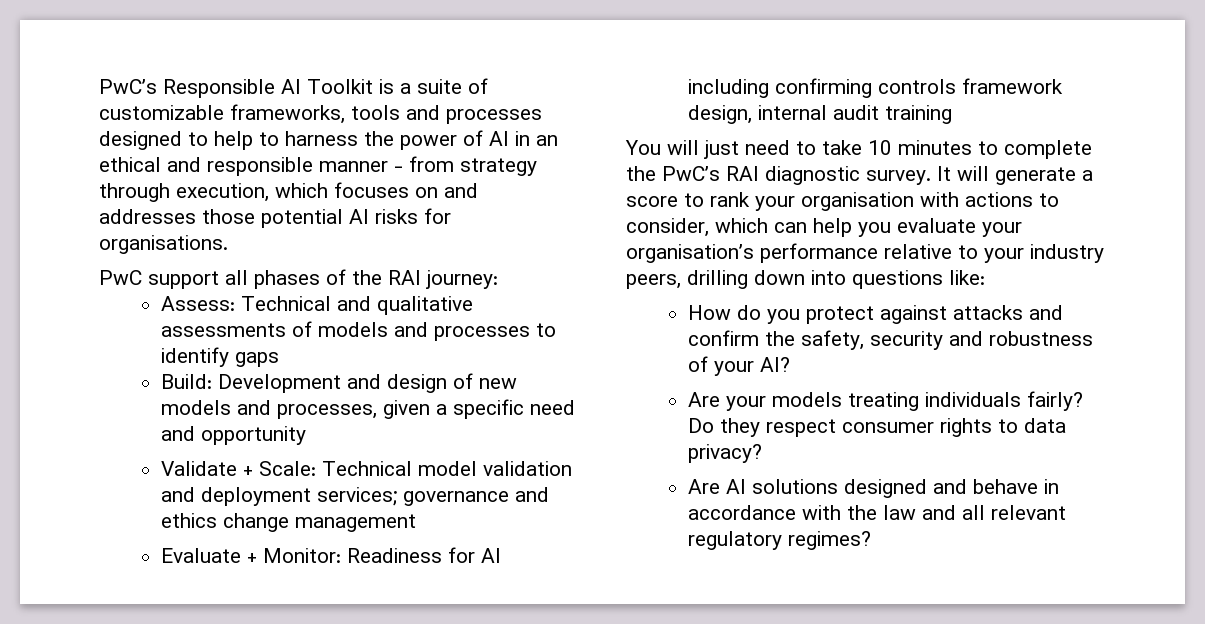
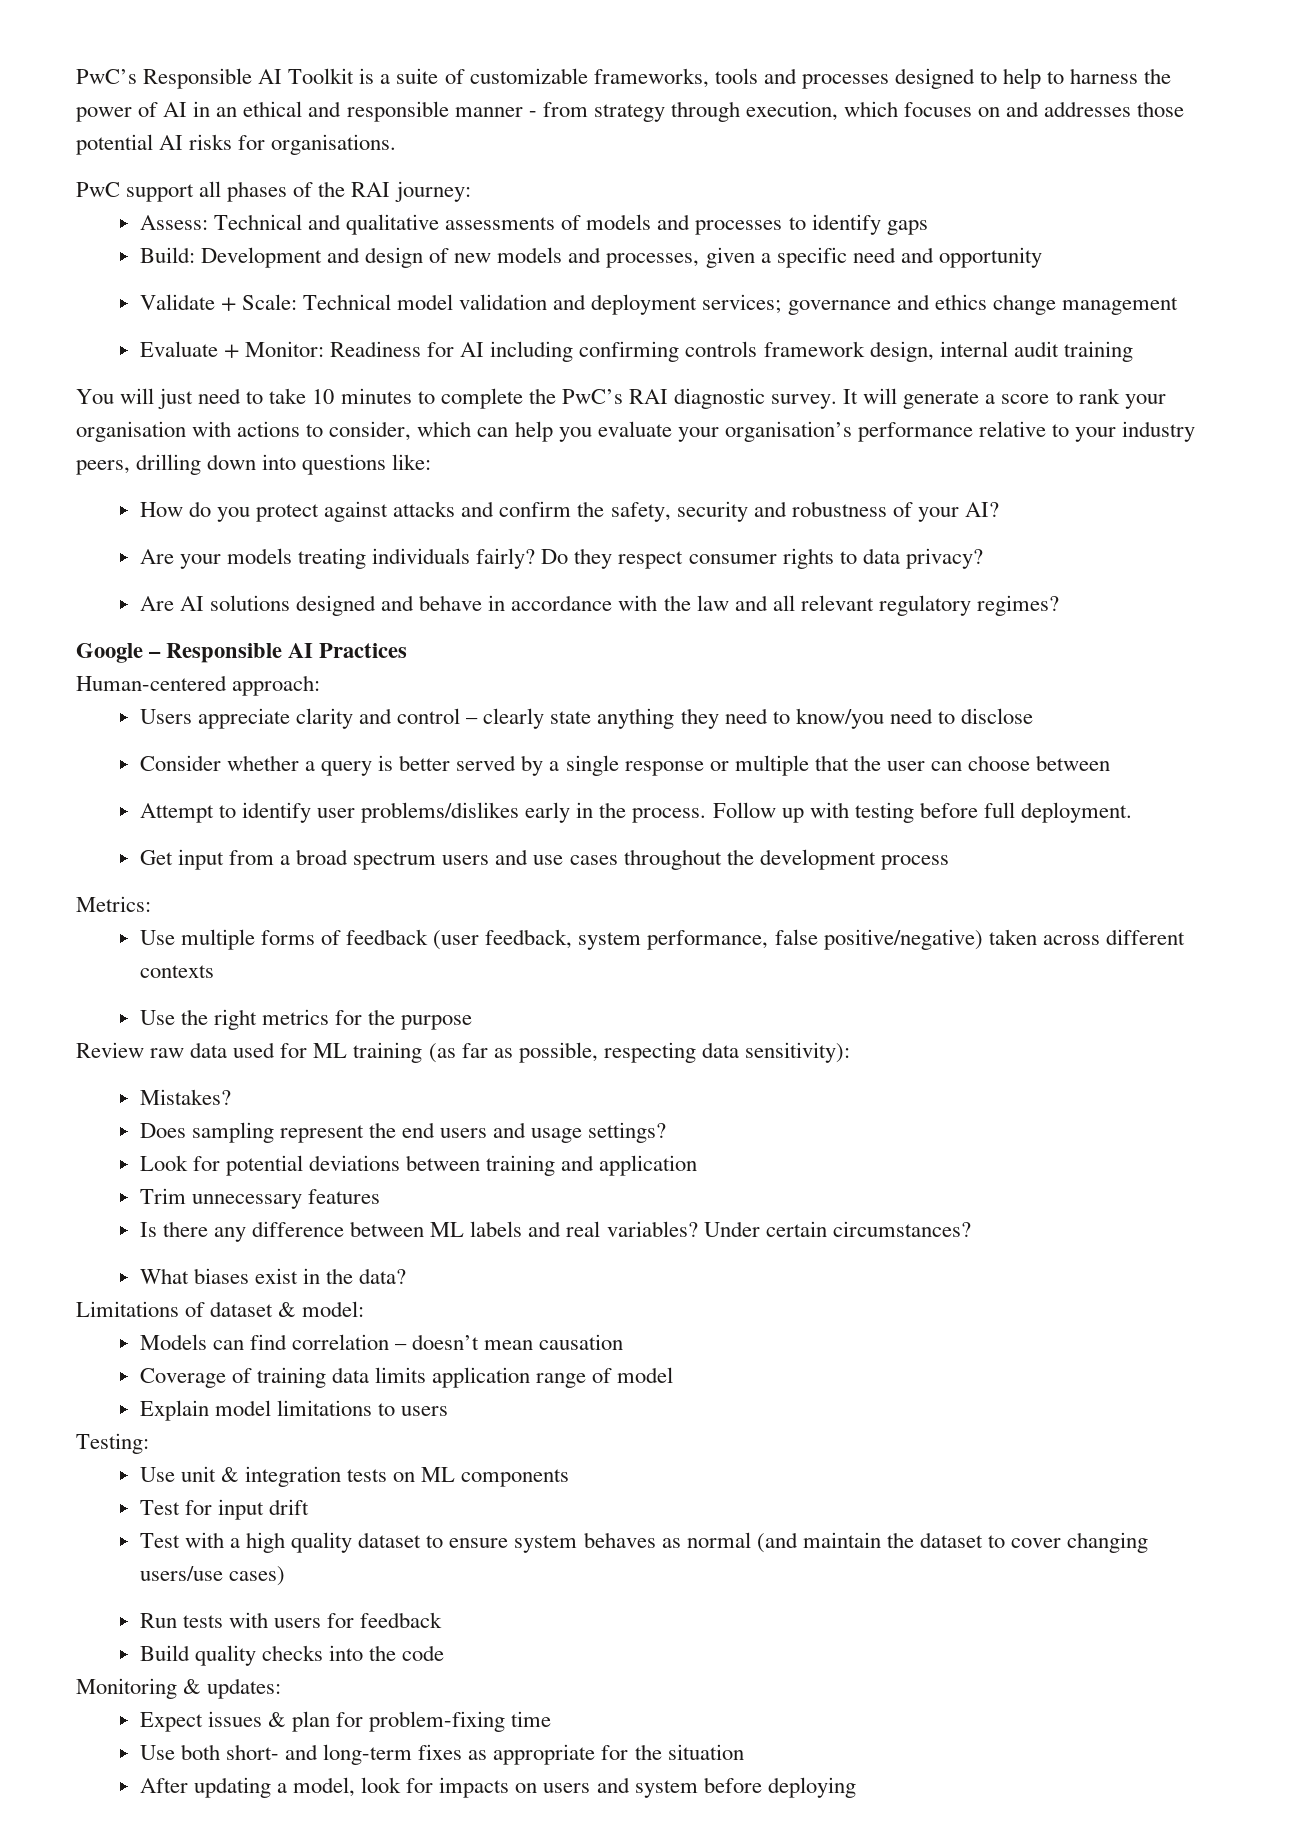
(871, 540) none -> [76,643,408,663] [76,675,321,696] [139,708,1033,729] [139,755,1111,776] [139,802,1132,823] [139,849,949,870] [76,896,151,912] [139,929,1185,950] [139,965,214,978] [139,1009,473,1030] [76,1042,850,1063] [139,1089,231,1105] [139,1122,667,1143] [139,1155,698,1176] [139,1188,381,1209] [139,1221,971,1242] [139,1268,407,1284] [76,1301,365,1317] [139,1334,624,1350] [139,1367,674,1388] [139,1400,449,1421] [76,1433,149,1454] [139,1466,570,1487] [139,1499,310,1520] [139,1532,1149,1553] [139,1566,285,1586] [139,1612,443,1628] [139,1645,445,1666] [76,1678,282,1699] [139,1711,552,1732] [139,1744,744,1765] [139,1777,856,1798] // Google – Responsible AI Practices // Human-centered approach: // Users appreciate clarity and control – clearly state anything they need to know/you need to disclose // Consider whether a query is better served by a single response or multiple that the user can choose between // Attempt to identify user problems/dislikes early in the process. Follow up with testing before full deployment. // Get input from a broad spectrum users and use cases throughout the development process // Metrics: // Use multiple forms of feedback (user feedback, system performance, false positive/negative) taken across different contexts // Use the right metrics for the purpose // Review raw data used for ML training (as far as possible, respecting data sensitivity): // Mistakes? // Does sampling represent the end users and usage settings? // Look for potential deviations between training and application // Trim unnecessary features // Is there any difference between ML labels and real variables? Under certain circumstances? // What biases exist in the data? // Limitations of dataset & model: // Models can find correlation – doesn’t mean causation // Coverage of training data limits application range of model // Explain model limitations to users // Testing: // Use unit & integration tests on ML components // Test for input drift // Test with a high quality dataset to ensure system behaves as normal (and maintain the dataset to cover changing users/use cases) // Run tests with users for feedback // Build quality checks into the code // Monitoring & updates: // Expect issues & plan for problem-fixing time // Use both short- and long-term fixes as appropriate for the situation // After updating a model, look for impacts on users and system before deploying

